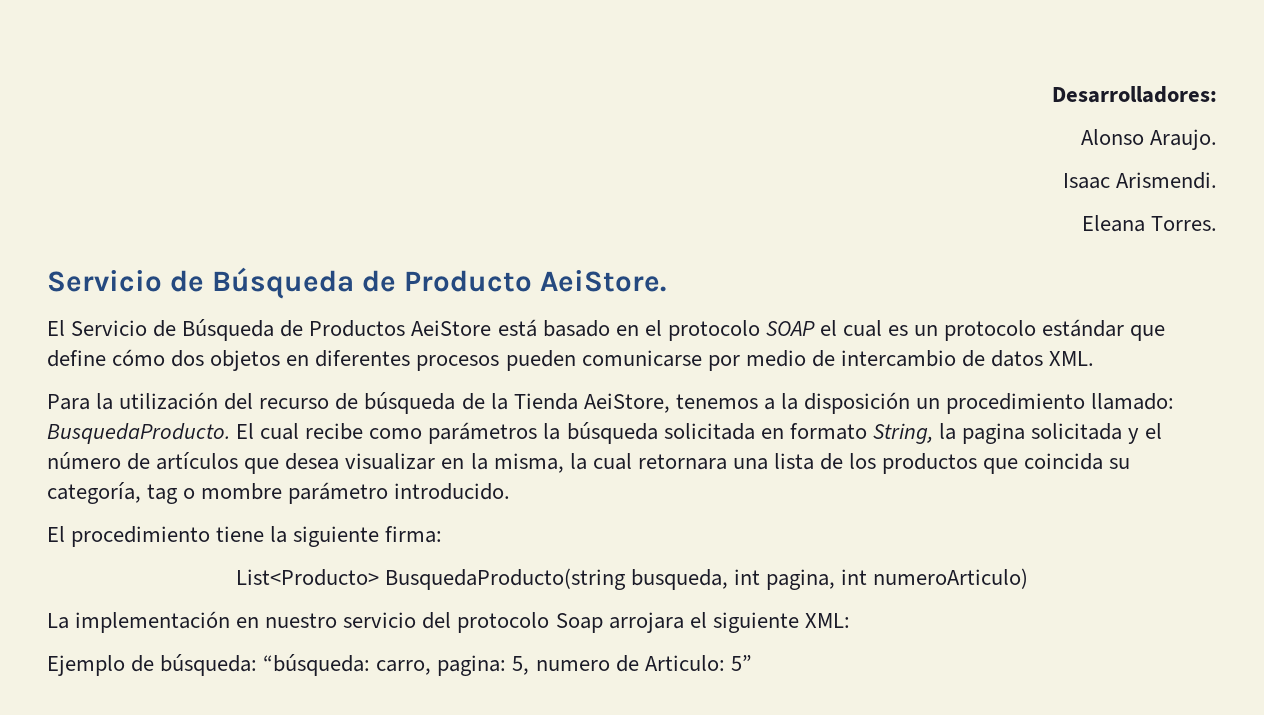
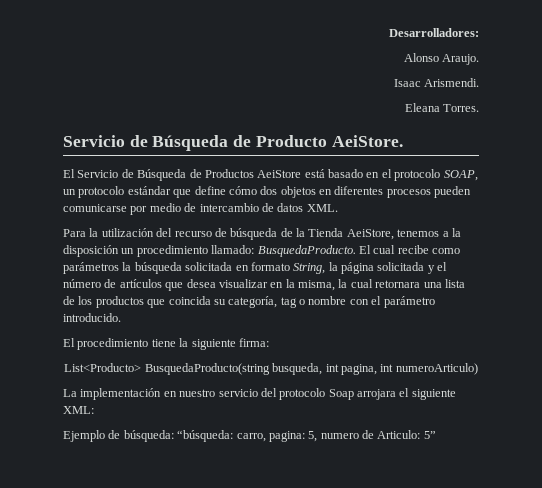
[765,320,909,337] SOAP el cual es -> [443,170,478,181] SOAP,
[961,423,1025,444] pagina -> [341,262,374,274] página
[201,483,283,500] mombre -> [308,296,382,305] nombre con el

